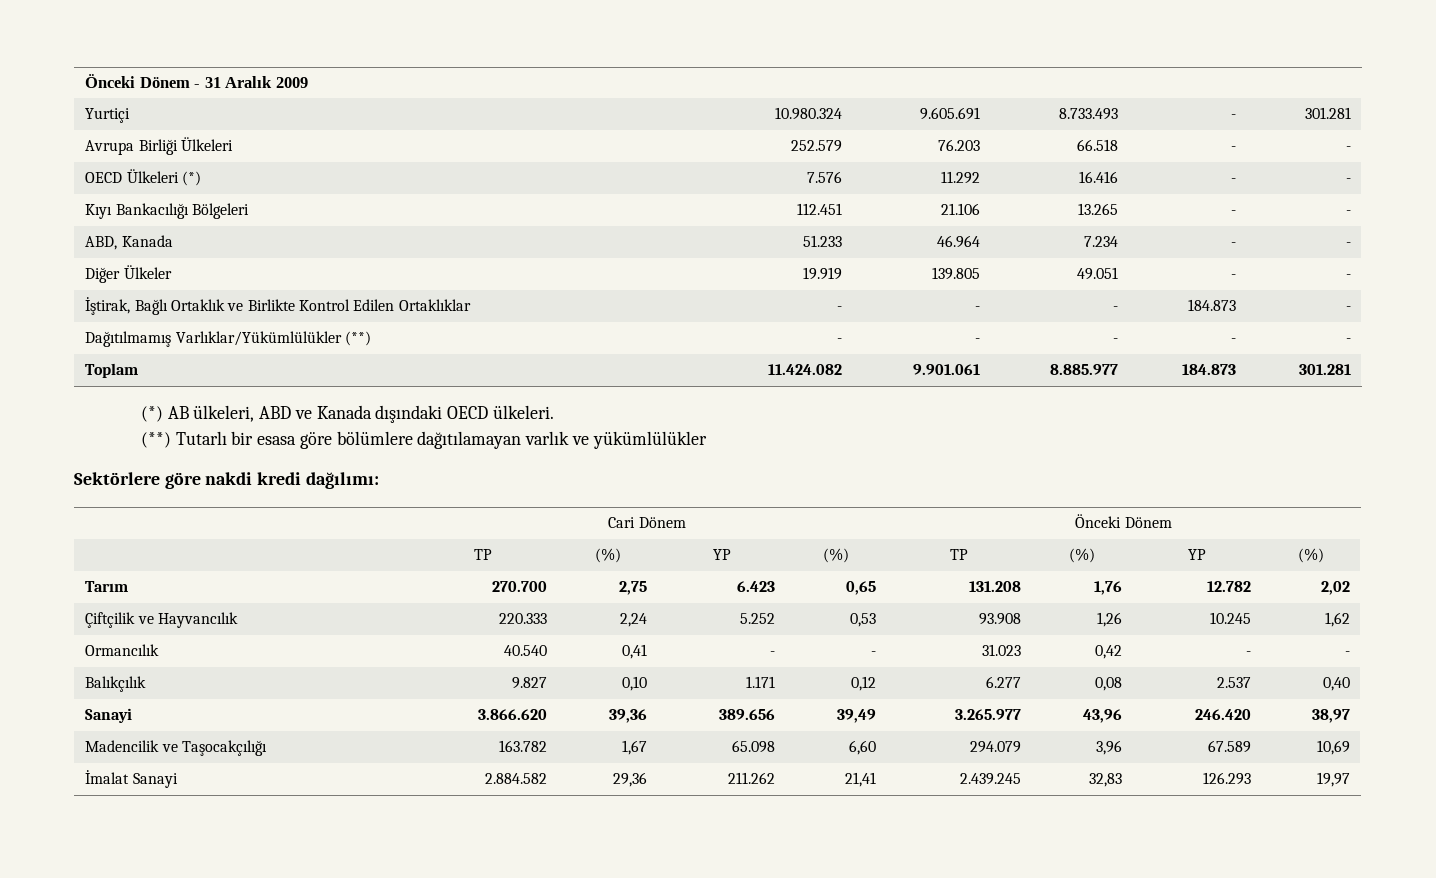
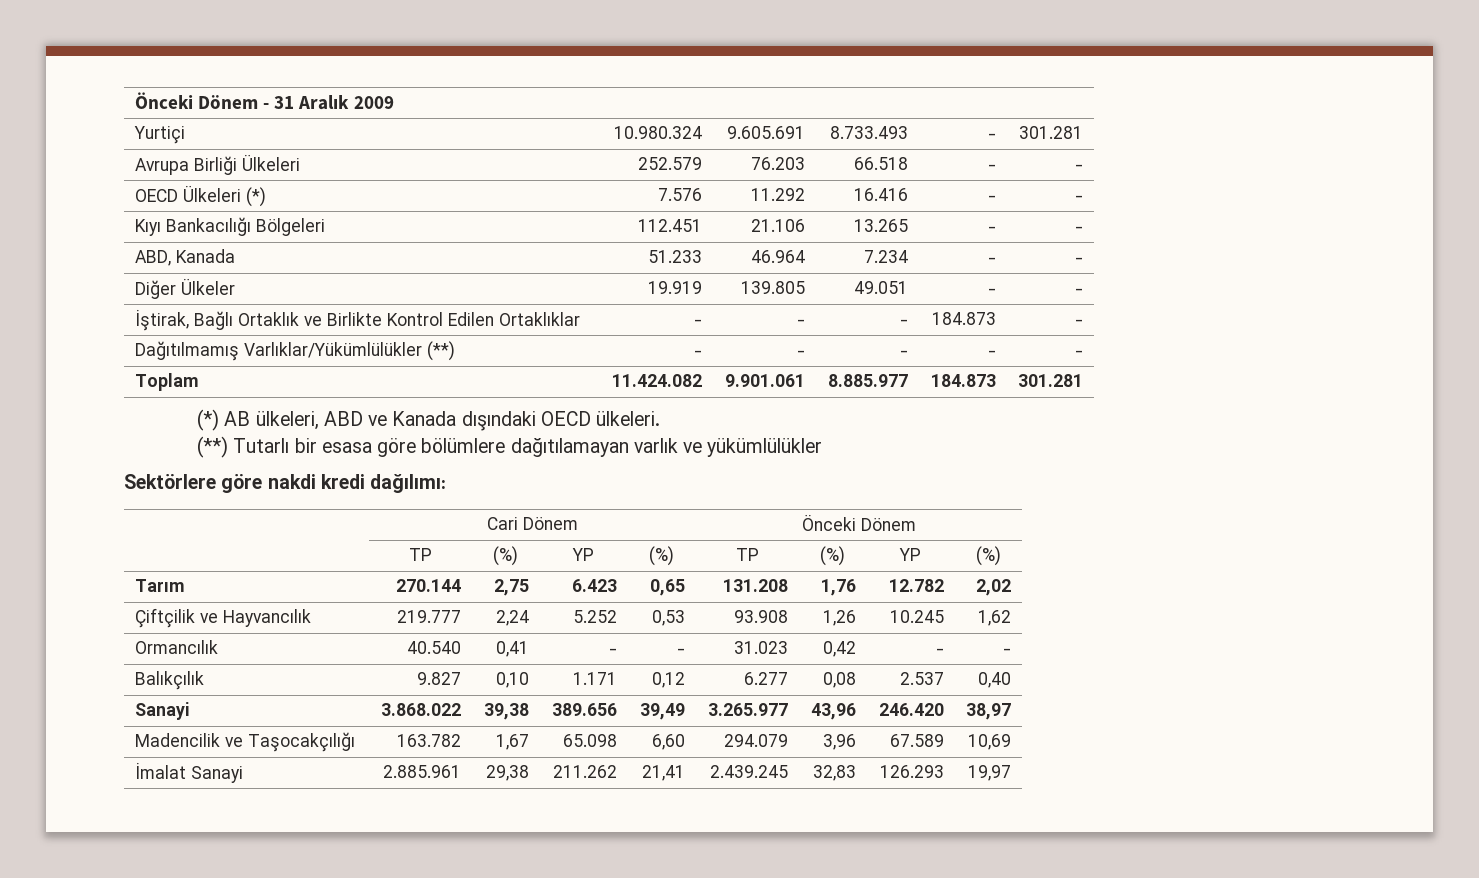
[491,581,547,592] 270.700 -> [396,579,462,592] 270.144
[498,613,547,624] 220.333 -> [397,610,462,623] 219.777
[477,709,547,720] [608,709,647,723] 3.866.620 | 39,36 -> [381,703,462,716] [484,703,530,720] 3.868.022 | 39,38
[484,773,547,784] [612,772,647,787] 2.884.582 | 29,36 -> [383,765,462,778] [486,765,530,781] 2.885.961 | 29,38

